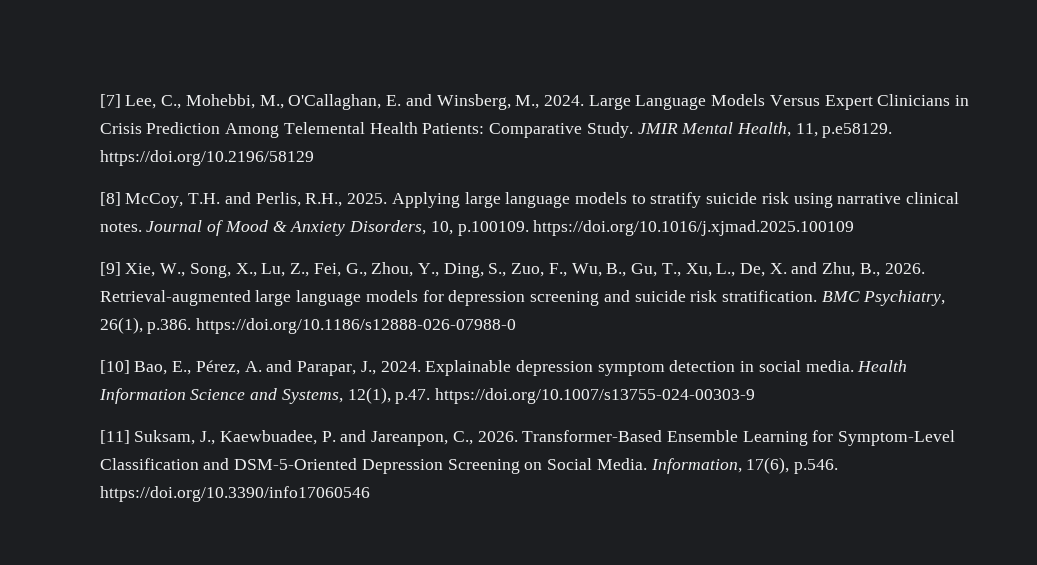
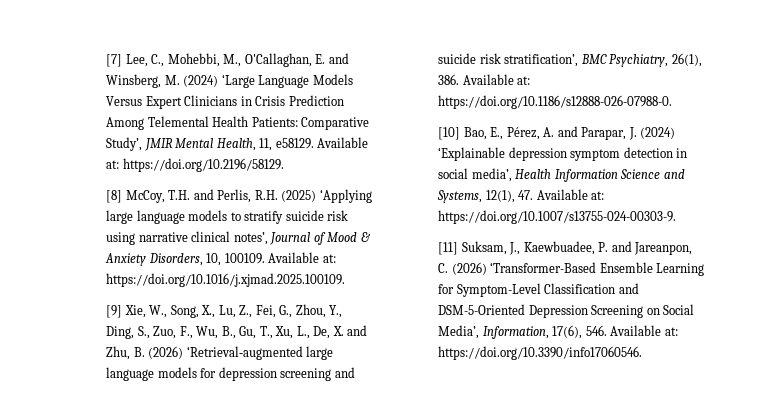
[515,95,631,110] M., 2024. Large -> [164,74,255,88] M. (2024) ‘Large
[586,122,633,138] Study. -> [106,137,143,151] Study’,
[822,123,893,138] [99,150,314,166] p.e58129. https://doi.org/10.2196/58129 -> [275,137,369,149] [106,158,284,172] e58129. Available at: https://doi.org/10.2196/58129.
[305,192,460,208] R.H., 2025. Applying -> [254,189,372,203] R.H. (2025) ‘Applying
[99,222,142,232] notes. -> [233,232,268,245] notes’,
[457,220,855,236] p.100109. https://doi.org/10.1016/j.xjmad.2025.100109 -> [224,252,336,264] [106,273,346,287] 100109. Available at: https://doi.org/10.1016/j.xjmad.2025.100109.
[859,263,925,277] [99,290,251,306] B., 2026. Retrieval‑augmented -> [133,346,303,360] B. (2026) ‘Retrieval‑augmented
[721,290,817,302] stratification. -> [504,54,579,67] stratification’,
[147,318,517,334] p.386. https://doi.org/10.1186/s12888-026-07988-0 -> [438,74,531,85] [438,95,673,109] 386. Available at: https://doi.org/10.1186/s12888-026-07988-0.
[360,360,512,376] J., 2024. Explainable -> [628,127,676,140] [438,147,506,161] J. (2024) ‘Explainable
[805,360,854,372] media. -> [471,168,512,182] media’,
[395,388,756,404] p.47. https://doi.org/10.1007/s13755-024-00303-9 -> [518,189,605,200] [438,210,677,224] 47. Available at: https://doi.org/10.1007/s13755-024-00303-9.
[452,430,663,445] C., 2026. Transformer-Based -> [438,262,597,275] C. (2026) ‘Transformer-Based
[596,458,647,470] Media. -> [438,325,480,339] Media’,
[793,459,838,474] [99,486,370,502] p.546. https://doi.org/10.3390/info17060546 -> [585,325,678,336] [438,346,643,360] 546. Available at: https://doi.org/10.3390/info17060546.

